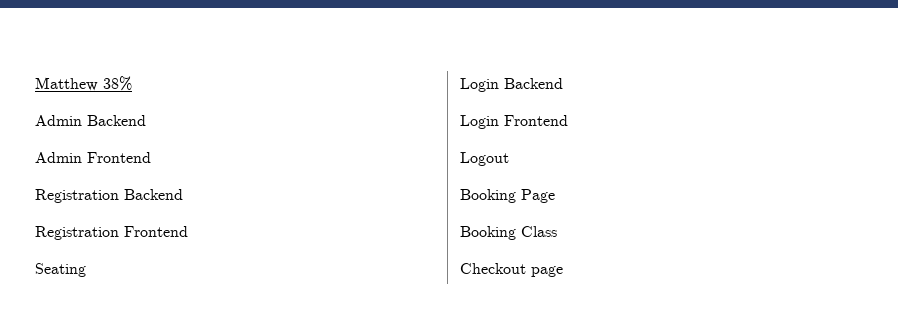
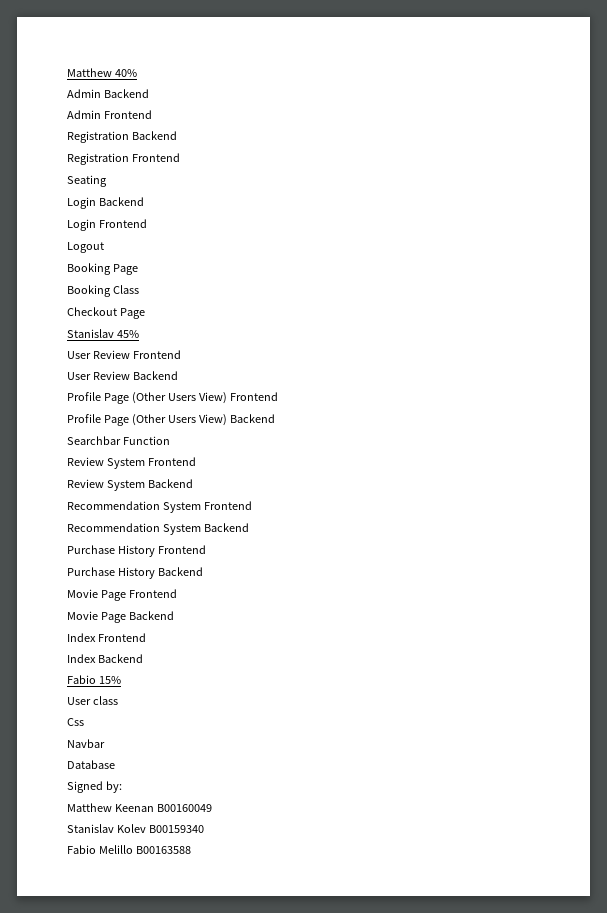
[35,76,132,91] Matthew 38% -> [67,68,137,77] Matthew 40%
[531,266,563,277] page -> [119,308,145,319] [67,329,139,338] [67,350,181,359] [67,371,178,380] [67,392,278,404] [67,414,275,426] [67,436,170,445] [67,457,196,469] [67,479,193,491] [67,501,252,513] [67,523,249,535] [67,545,206,557] [67,567,203,579] [67,589,177,601] [67,611,174,623] [67,633,146,642] [67,654,143,663] [67,675,121,684] [67,696,118,705] [67,718,84,726] [67,739,105,748] [67,760,115,769] [67,781,122,793] [67,803,212,812] [67,824,204,833] [67,845,191,854] Page // Stanislav 45% // User Review Frontend // User Review Backend // Profile Page (Other Users View) Frontend // Profile Page (Other Users View) Backend // Searchbar Function // Review System Frontend // Review System Backend // Recommendation System Frontend // Recommendation System Backend // Purchase History Frontend // Purchase History Backend // Movie Page Frontend // Movie Page Backend // Index Frontend // Index Backend // Fabio 15% // User class // Css // Navbar // Database // Signed by: // Matthew Keenan B00160049 // Stanislav Kolev B00159340 // Fabio Melillo B00163588

